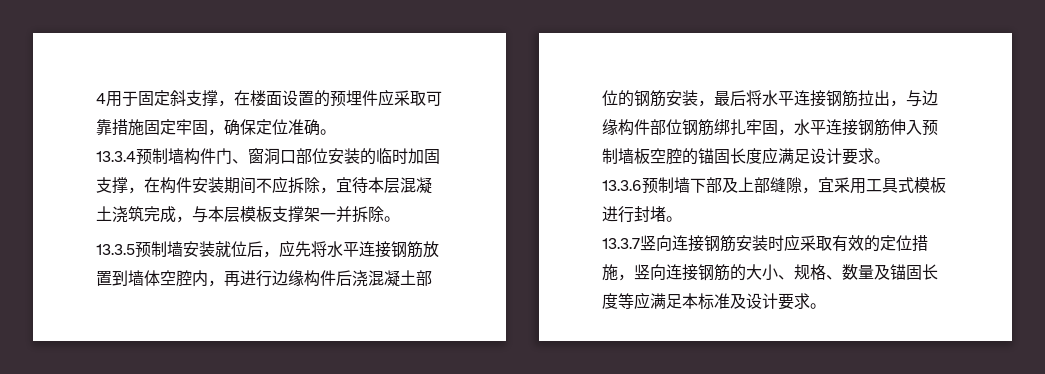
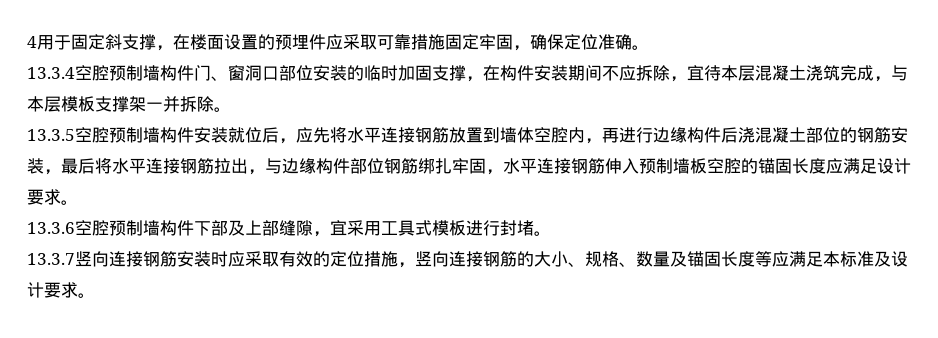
(136, 156) none -> [75,65,109,81] 空腔
[135,241,183,258] 预制墙 -> [75,127,194,143] 空腔预制墙构件
[642,177,690,194] 预制墙 -> [75,220,194,236] 空腔预制墙构件

